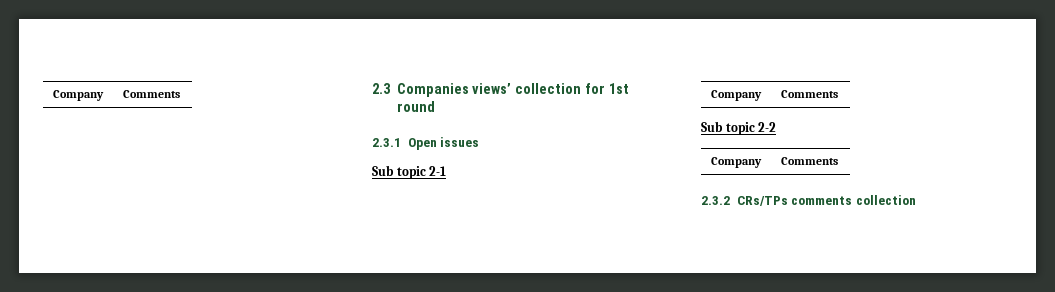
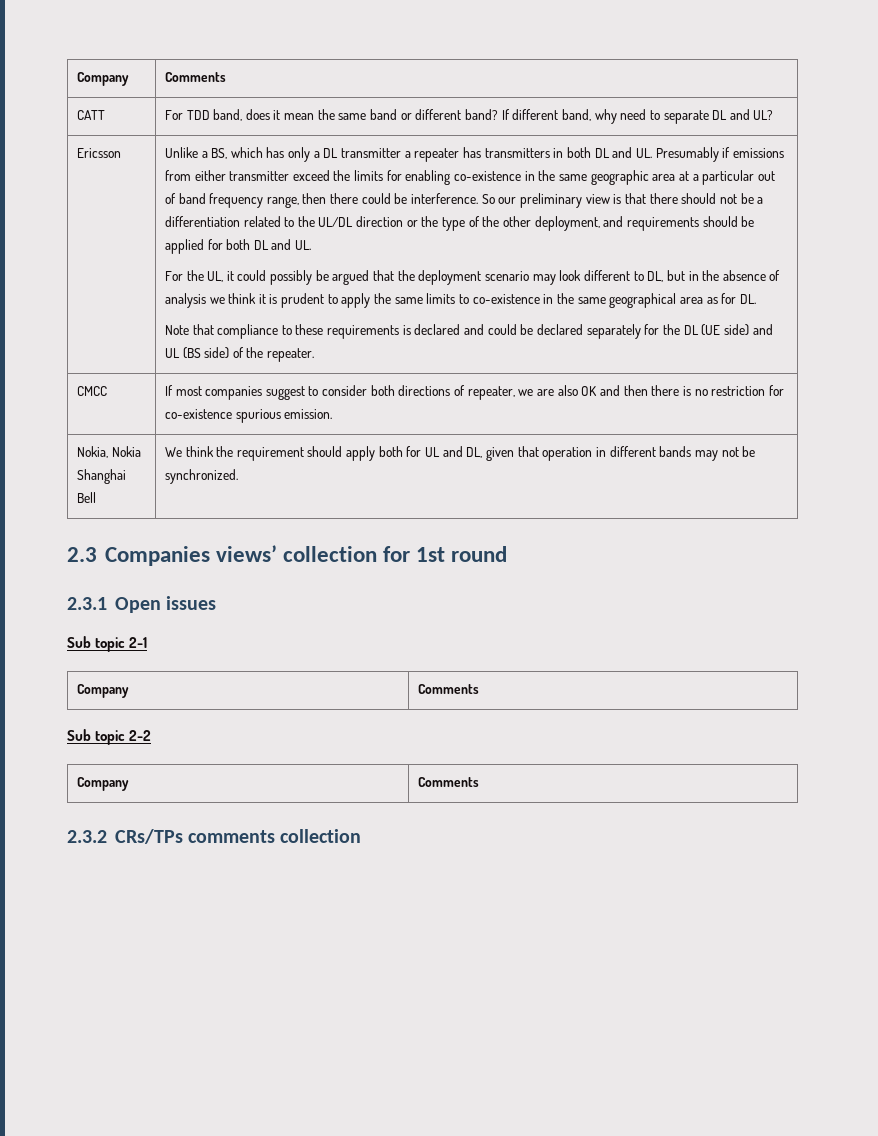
[52,90,104,101] [122,90,180,98] Company | Comments -> [76,72,129,86] [164,72,226,82] [76,110,105,120] [164,109,774,124] [76,148,121,158] [164,147,784,162] [164,170,775,185] [164,193,764,208] [164,216,755,231] [164,239,312,254] [164,270,781,285] [164,293,756,308] [164,324,773,339] [164,347,315,362] [76,386,107,396] [164,385,784,400] [164,409,333,423] [76,446,141,458] [76,469,126,484] [76,492,96,503] [164,446,756,461] [164,469,238,484] Company | Comments // CATT | For TDD band, does it mean the same band or different band? If different band, why need to separate DL and UL? // Ericsson | Unlike a BS, which has only a DL transmitter a repeater has transmitters in both DL and UL. Presumably if emissions from either transmitter exceed the limits for enabling co-existence in the same geographic area at a particular out of band frequency range, then there could be interference. So our preliminary view is that there should not be a differentiation related to the UL/DL direction or the type of the other deployment, and requirements should be applied for both DL and UL. // For the UL, it could possibly be argued that the deployment scenario may look different to DL, but in the absence of analysis we think it is prudent to apply the same limits to co-existence in the same geographical area as for DL. // Note that compliance to these requirements is declared and could be declared separately for the DL (UE side) and UL (BS side) of the repeater. // CMCC | If most companies suggest to consider both directions of repeater, we are also OK and then there is no restriction for co-existence spurious emission. // Nokia, Nokia Shanghai Bell | We think the requirement should apply both for UL and DL, given that operation in different bands may not be synchronized.

